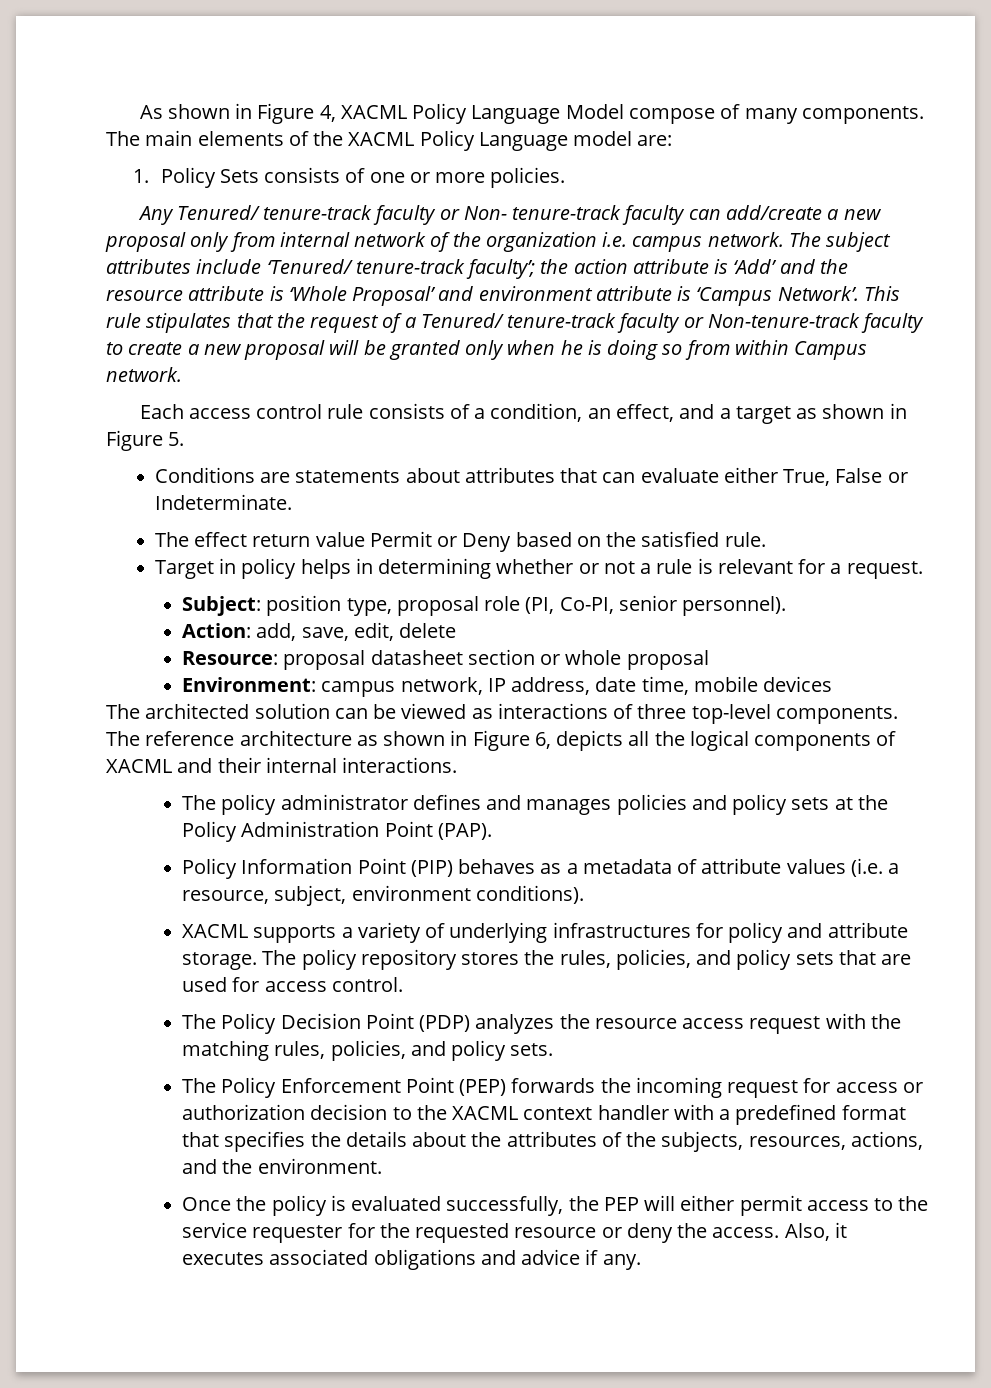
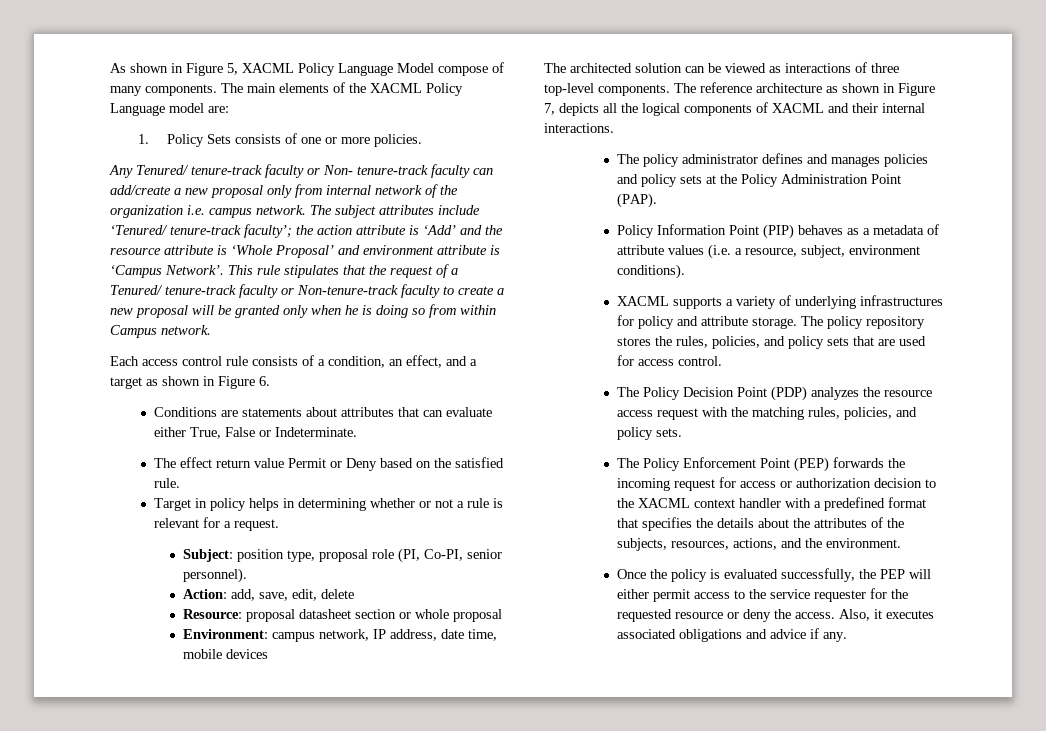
[319,105,336,122] 4, -> [227,63,238,75] 5,
[168,432,185,446] 5. -> [259,376,270,386] 6.
[534,732,551,749] 6, -> [544,103,555,115] 7,

